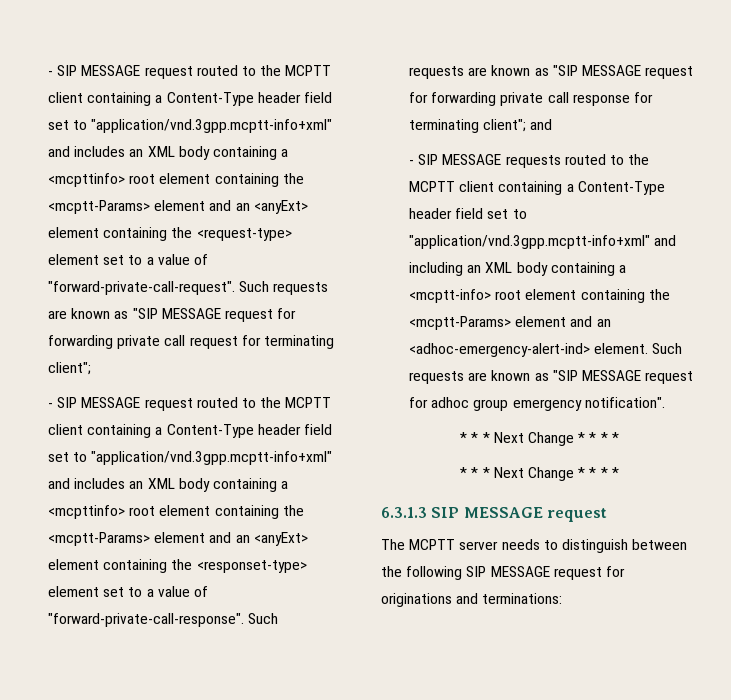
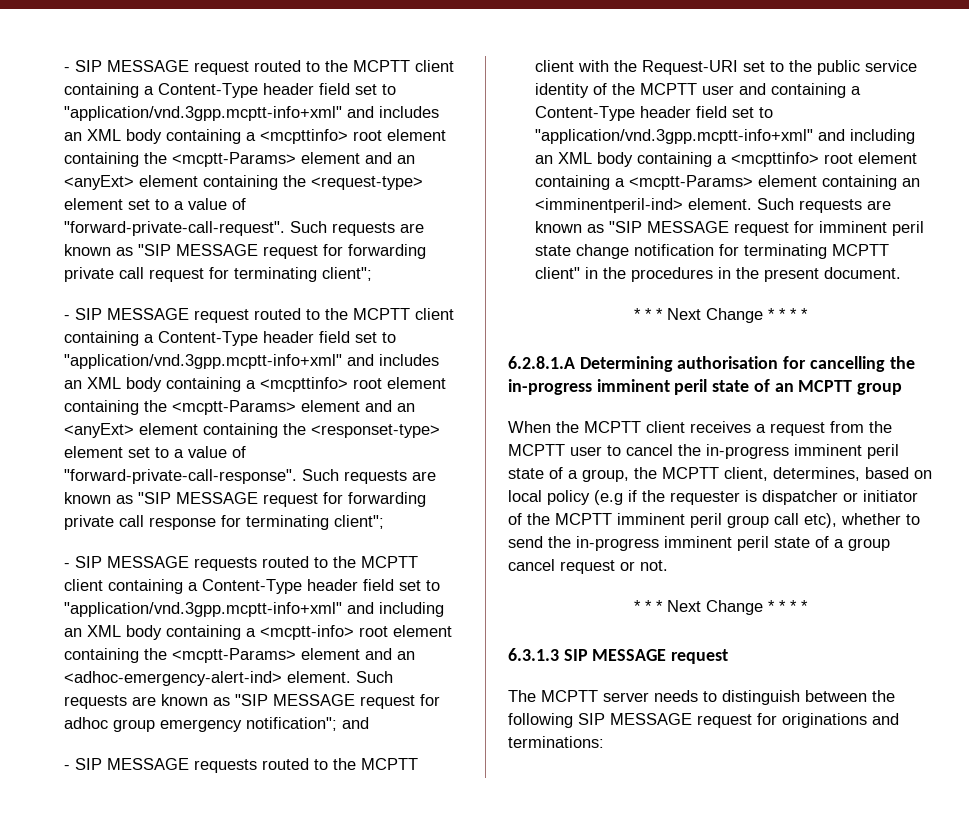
[530,119,553,130] and -> (385, 522) none
[584,397,665,408] [460,432,619,446] notification". // * * * Next Change * * * * -> [246,717,370,731] [64,758,419,773] [535,60,918,75] [535,83,862,98] [535,106,774,121] [535,129,916,144] [535,152,918,167] [535,175,921,190] [535,198,892,213] [535,221,925,236] [535,244,890,259] [535,267,902,282] [633,308,808,323] [508,356,915,372] [508,379,903,395] [508,421,892,436] [508,444,899,459] [508,467,932,482] [508,490,918,505] [508,513,920,528] [508,536,890,551] [508,559,668,574] notification"; and // - SIP MESSAGE requests routed to the MCPTT client with the Request-URI set to the public service identity of the MCPTT user and containing a Content-Type header field set to "application/vnd.3gpp.mcptt-info+xml" and including an XML body containing a <mcpttinfo> root element containing a <mcptt-Params> element containing an <imminentperil-ind> element. Such requests are known as "SIP MESSAGE request for imminent peril state change notification for terminating MCPTT client" in the procedures in the present document. // * * * Next Change * * * * // 6.2.8.1.A Determining authorisation for cancelling the in-progress imminent peril state of an MCPTT group // When the MCPTT client receives a request from the MCPTT user to cancel the in-progress imminent peril state of a group, the MCPTT client, determines, based on local policy (e.g if the requester is dispatcher or initiator of the MCPTT imminent peril group call etc), whether to send the in-progress imminent peril state of a group cancel request or not.

